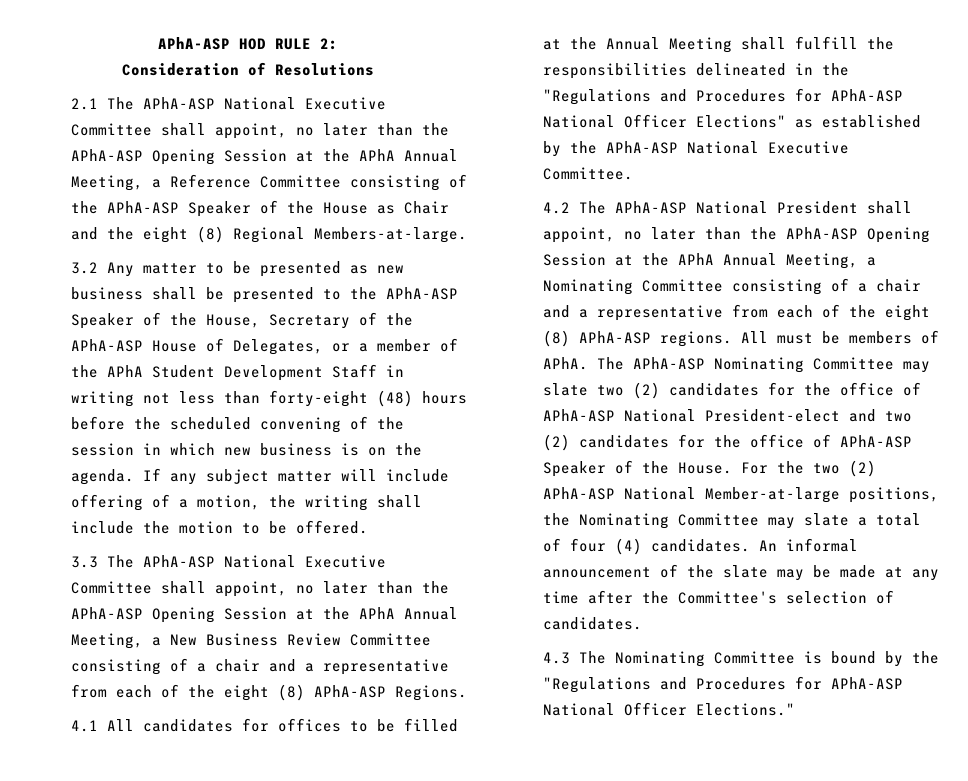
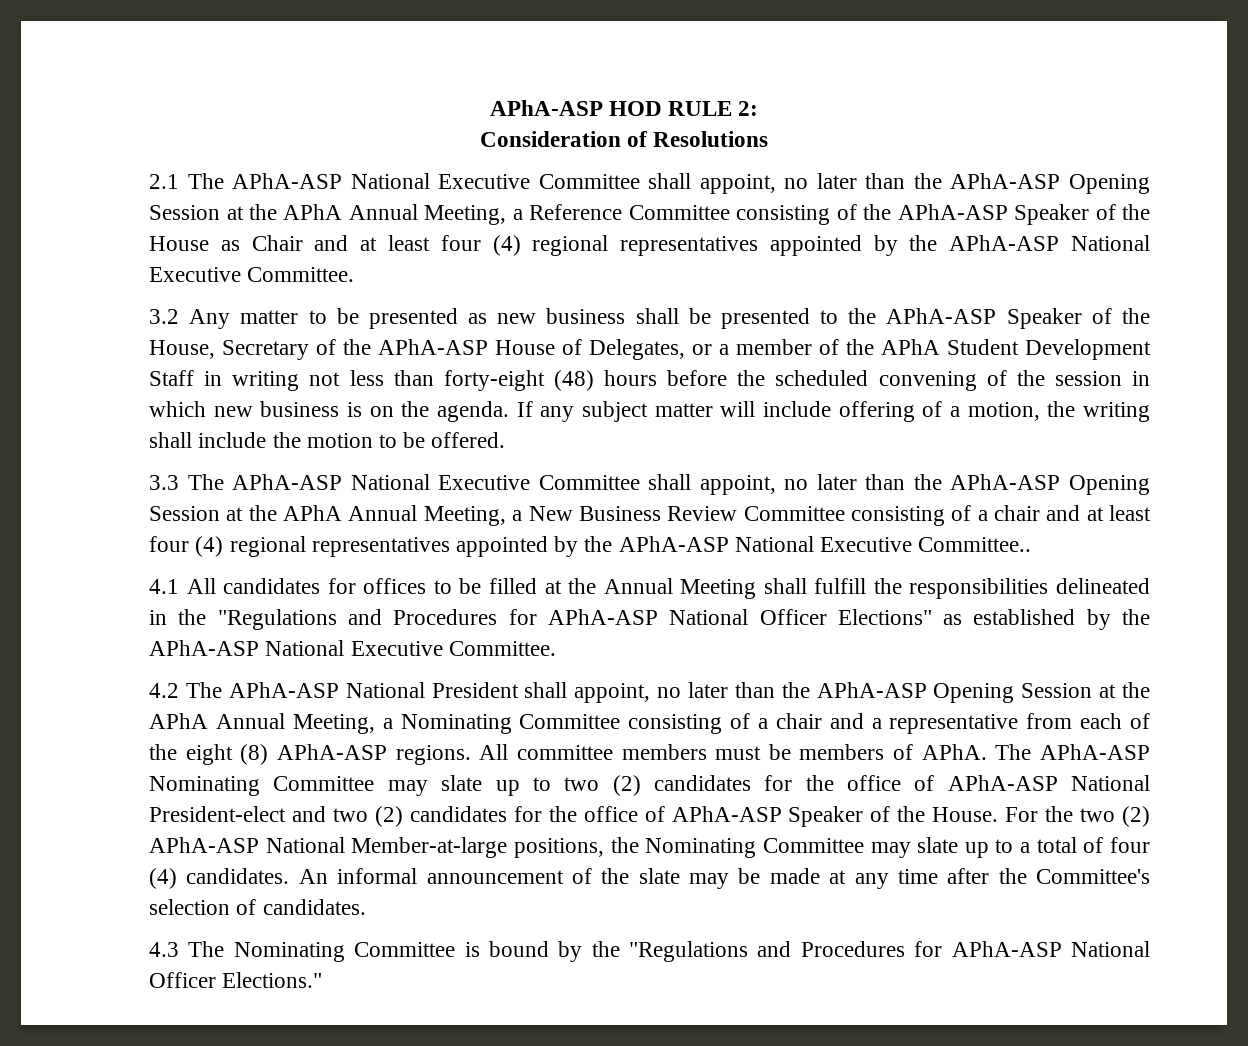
[106,226,467,243] the eight (8) Regional Members-at-large. -> [360,235,1150,256] [149,267,355,282] at least four (4) regional representatives appointed by the APhA-ASP National Executive Committee.
[304,659,449,675] [70,684,467,701] a representative from each of the eight (8) APhA-ASP Regions. -> [1086,505,1152,521] [149,536,1032,557] at least four (4) regional representatives appointed by the APhA-ASP National Executive Committee..
(768, 337) none -> [516,744,707,760] committee members
(588, 389) none -> [495,777,551,796] up to
(849, 519) none -> [964,839,1014,858] up to

